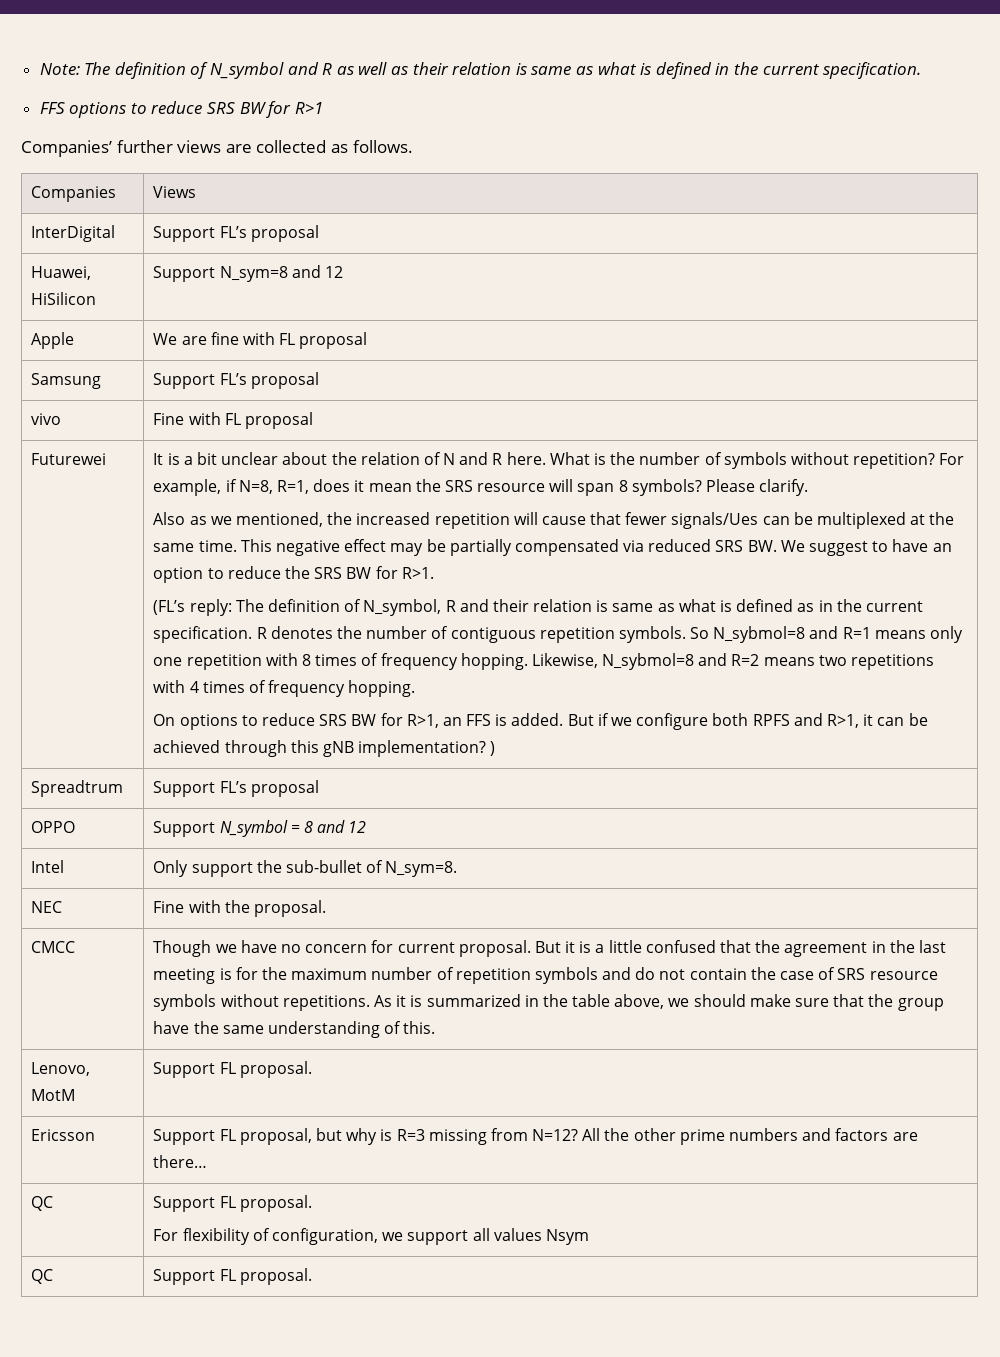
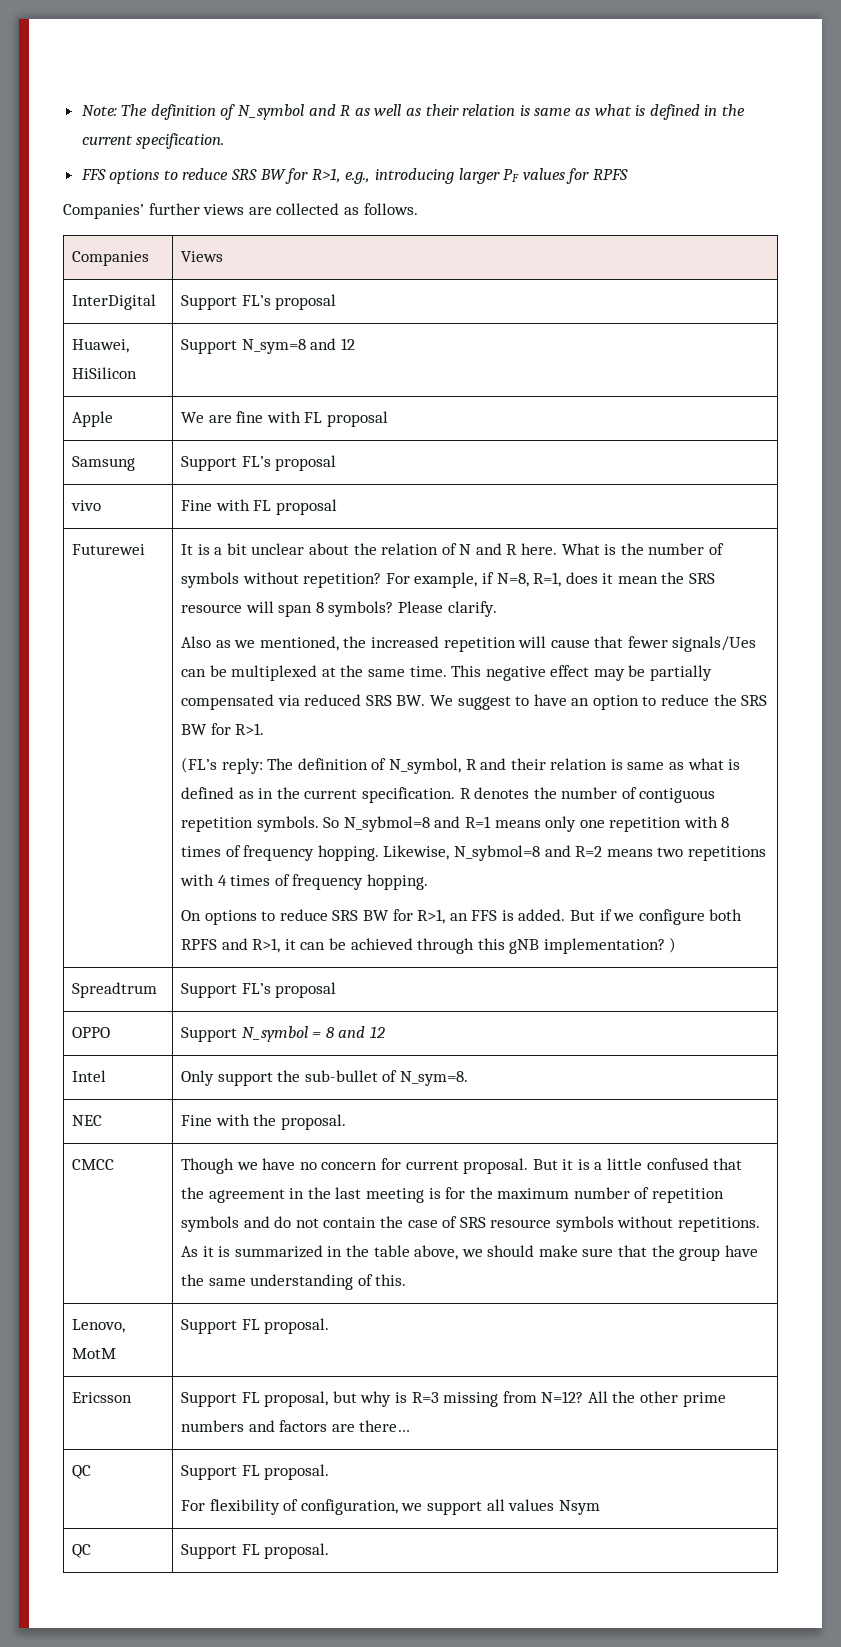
[294,102,323,114] R>1 -> [311,168,628,184] R>1, e.g., introducing larger PF values for RPFS

